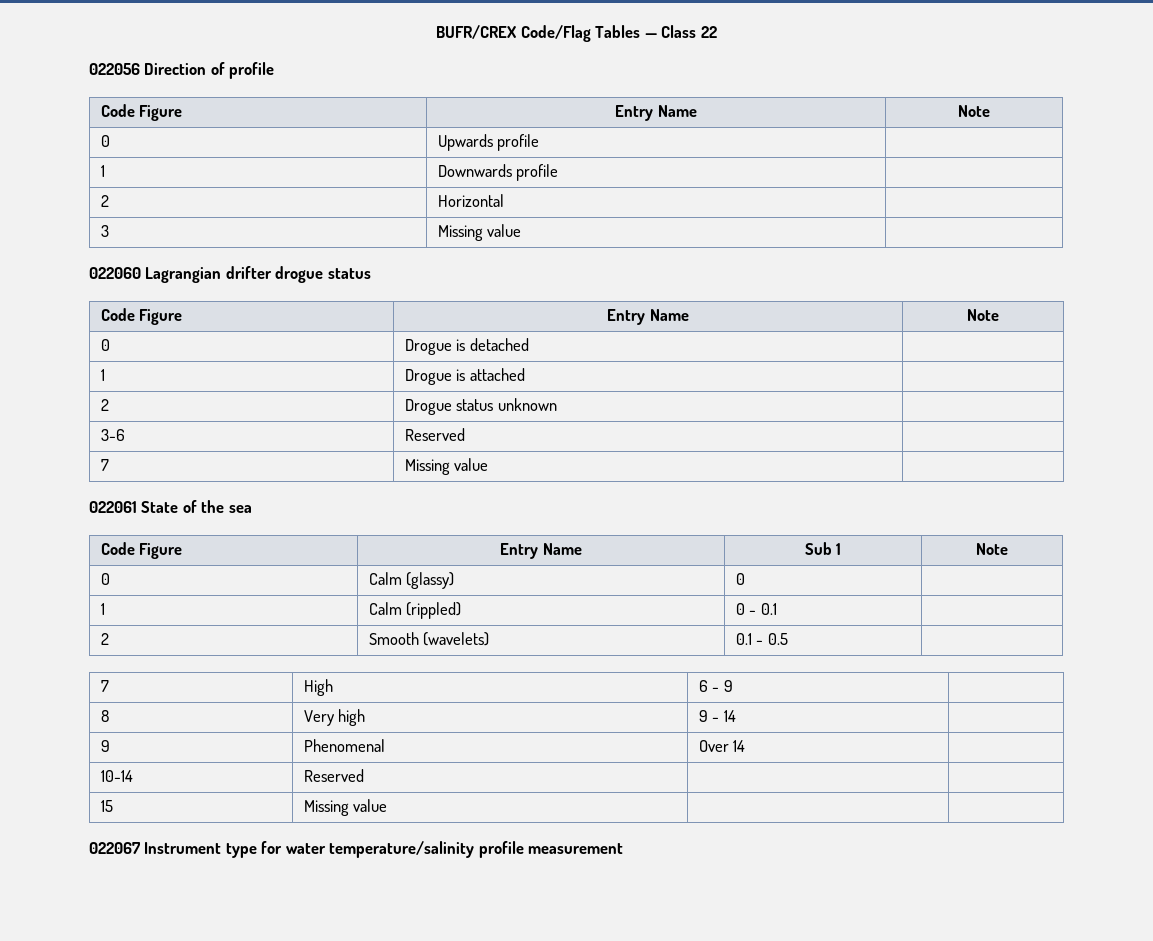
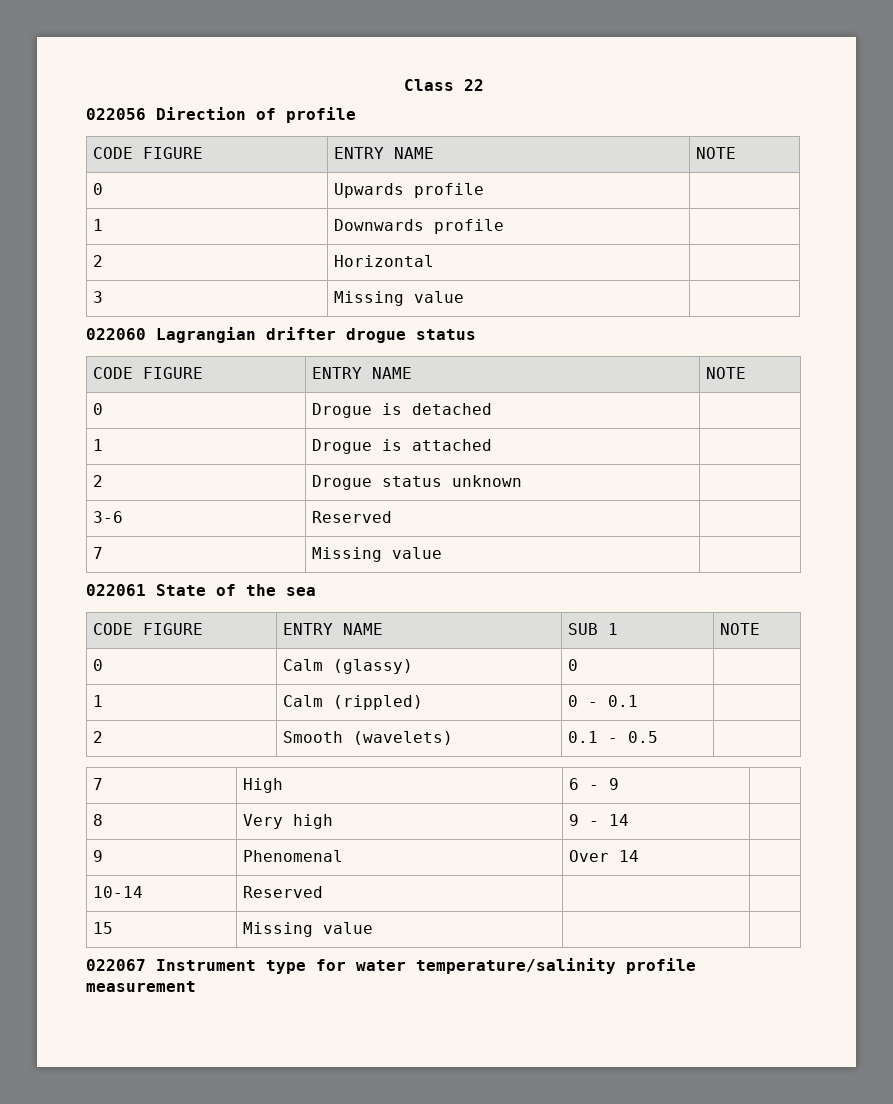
[436,25,657,42] BUFR/CREX Code/Flag Tables — -> (403, 85) none
[100,104,183,121] [615,105,697,121] [958,105,990,117] Code Figure | Entry Name | Note -> [92,147,203,159] [333,147,434,159] [695,147,736,159] CODE FIGURE | ENTRY NAME | NOTE
[100,308,183,325] [607,309,689,325] [967,309,999,321] Code Figure | Entry Name | Note -> [92,367,203,379] [311,367,412,379] [705,367,746,379] CODE FIGURE | ENTRY NAME | NOTE
[100,542,183,559] [500,543,582,559] [804,542,842,555] [976,543,1008,555] Code Figure | Entry Name | Sub 1 | Note -> [92,623,203,635] [282,623,383,635] [567,623,618,635] [719,623,760,635] CODE FIGURE | ENTRY NAME | SUB 1 | NOTE

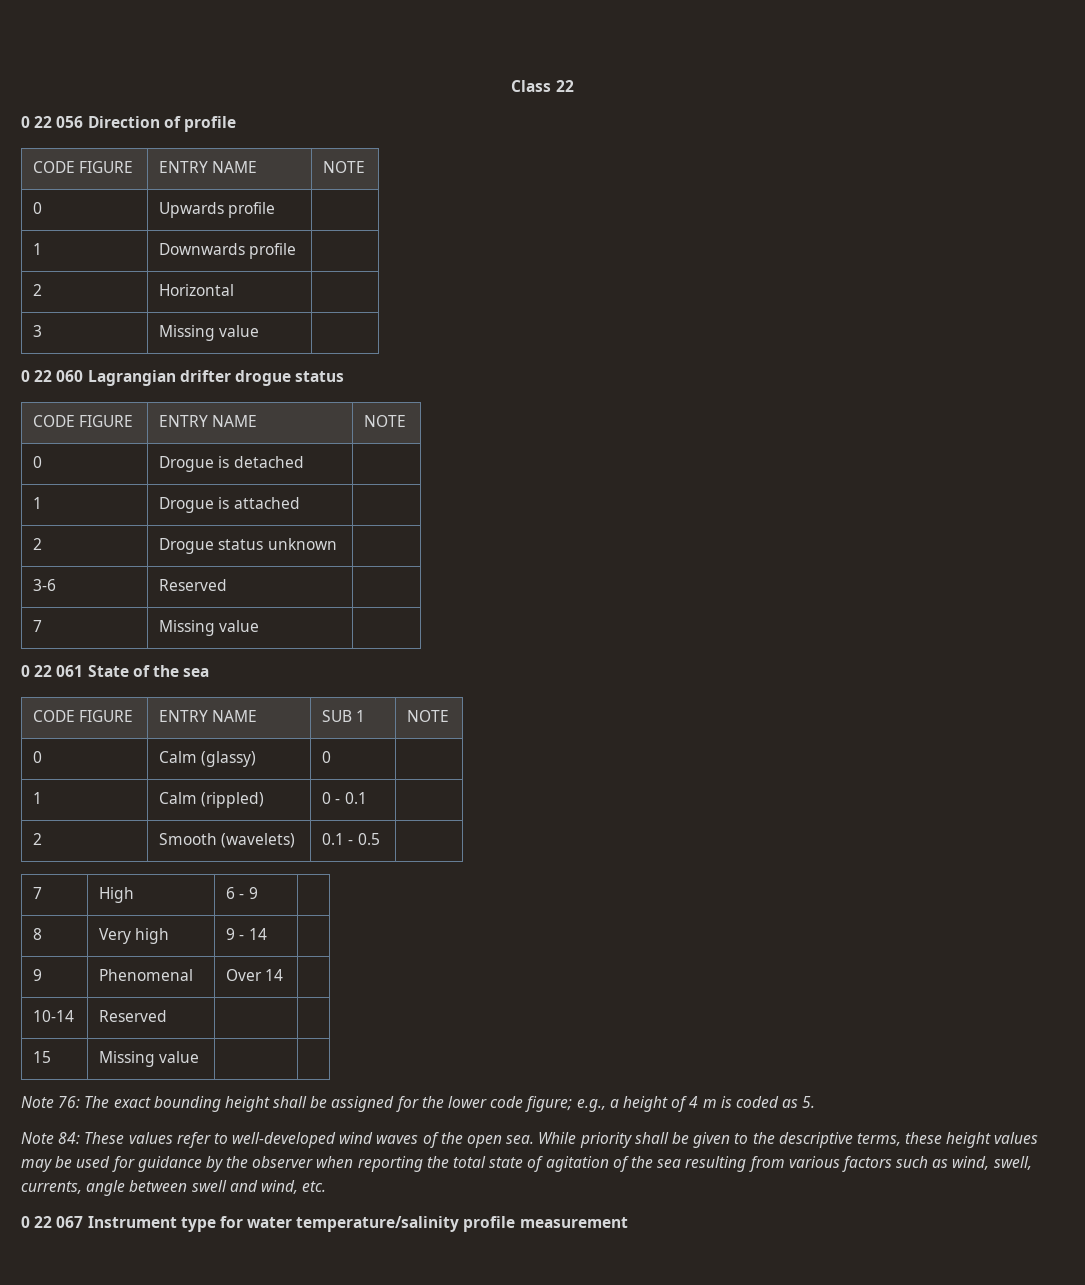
[86,108,146,120] 022056 -> [21,116,84,128] 0 22 056
[86,328,146,340] 022060 -> [21,370,84,382] 0 22 060
[86,584,146,596] 022061 -> [21,665,84,677] 0 22 061
[86,959,146,971] 022067 -> [21,1096,816,1112] [21,1132,1039,1148] [21,1156,1032,1172] [21,1180,327,1196] [21,1216,84,1228] Note 76: The exact bounding height shall be assigned for the lower code figure; e.g., a height of 4 m is coded as 5. // Note 84: These values refer to well-developed wind waves of the open sea. While priority shall be given to the descriptive terms, these height values may be used for guidance by the observer when reporting the total state of agitation of the sea resulting from various factors such as wind, swell, currents, angle between swell and wind, etc. // 0 22 067

